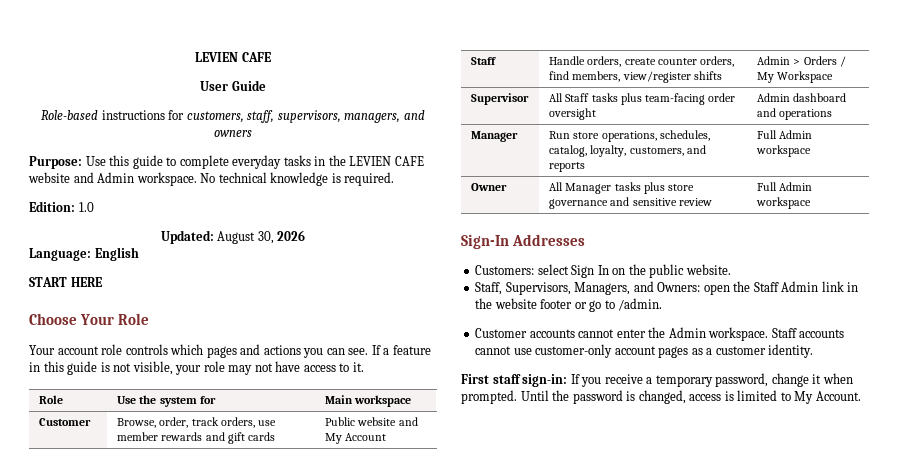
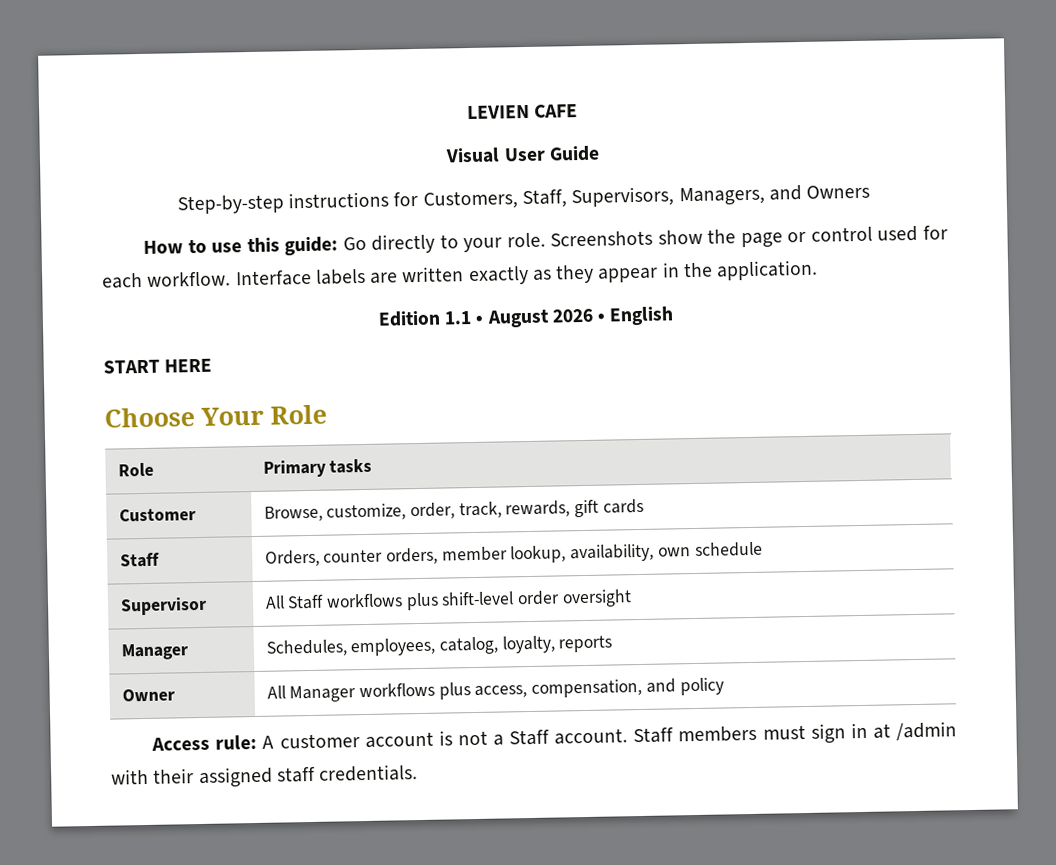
(271, 57) none -> [445,147,501,164] Visual
[41,110,99,120] Role-based -> [176,194,284,215] Step-by-step
[186,110,425,123] [214,130,252,137] [29,155,424,169] [28,172,395,186] [29,201,94,212] [160,230,274,244] customers, staff, supervisors, managers, and owners // Purpose: Use this guide to complete everyday tasks in the LEVIEN CAFE website and Admin workspace. No technical knowledge is required. // Edition: 1.0 // Updated: August 30, -> [422,184,871,210] [143,225,949,256] [102,259,819,289] [377,309,550,328] Customers, Staff, Supervisors, Managers, and Owners // How to use this guide: Go directly to your role. Screenshots show the page or control used for each workflow. Interface labels are written exactly as they appear in the application. // Edition 1.1 • August
[29,248,91,261] // Language: -> [597,313,606,322] •
[29,344,431,358] [29,361,364,375] [39,395,64,404] [117,395,216,407] [325,395,412,407] [39,418,92,426] [117,417,276,428] [117,432,275,444] [325,417,418,426] [325,433,387,444] [471,57,497,65] [549,56,734,67] [549,71,722,83] [757,56,846,67] [757,71,834,83] // Your account role controls which pages and actions you can see. If a feature in this guide is not visible, your role may not have access to it. // Role | Use the system for | Main workspace // Customer | Browse, order, track orders, use member rewards and gift cards | Public website and My Account // Staff | Handle orders, create counter orders, find members, view/register shifts | Admin > Orders / My Workspace -> [117,462,154,477] [262,458,373,478] [118,508,196,522] [263,498,644,522] [119,552,160,568] [264,541,763,567] // Role | Primary tasks // Customer | Browse, customize, order, track, rewards, gift cards // Staff | Orders, counter orders, member lookup, availability, own schedule
[591,93,705,105] tasks plus team-facing -> [326,591,515,611] workflows plus shift-level
[757,93,847,102] [757,108,833,120] [471,131,519,142] [549,130,710,142] [549,145,706,157] [549,162,586,172] [757,130,813,139] [756,145,812,157] [471,183,508,191] [549,182,694,194] [549,197,712,209] [757,182,813,191] [756,197,812,209] [461,234,585,249] [475,264,731,278] [475,281,859,295] [475,298,663,312] [475,327,845,341] [475,344,814,358] [461,373,853,387] [461,390,861,404] | Admin dashboard and operations // Manager | Run store operations, schedules, catalog, loyalty, customers, and reports | Full Admin workspace // Owner | All Manager tasks plus store governance and sensitive review | Full Admin workspace // Sign-In Addresses // Customers: select Sign In on the public website. // Staff, Supervisors, Managers, and Owners: open the Staff Admin link in the website footer or go to /admin. // Customer accounts cannot enter the Admin workspace. Staff accounts cannot use customer-only account pages as a customer identity. // First staff sign-in: If you receive a temporary password, change it when prompted. Until the password is changed, access is limited to My Account. -> [120,643,189,661] [265,635,613,657] [121,688,175,702] [266,677,724,703] [151,721,957,751] [111,764,419,789] // Manager | Schedules, employees, catalog, loyalty, reports // Owner | All Manager workflows plus access, compensation, and policy // Access rule: A customer account is not a Staff account. Staff members must sign in at /admin with their assigned staff credentials.

